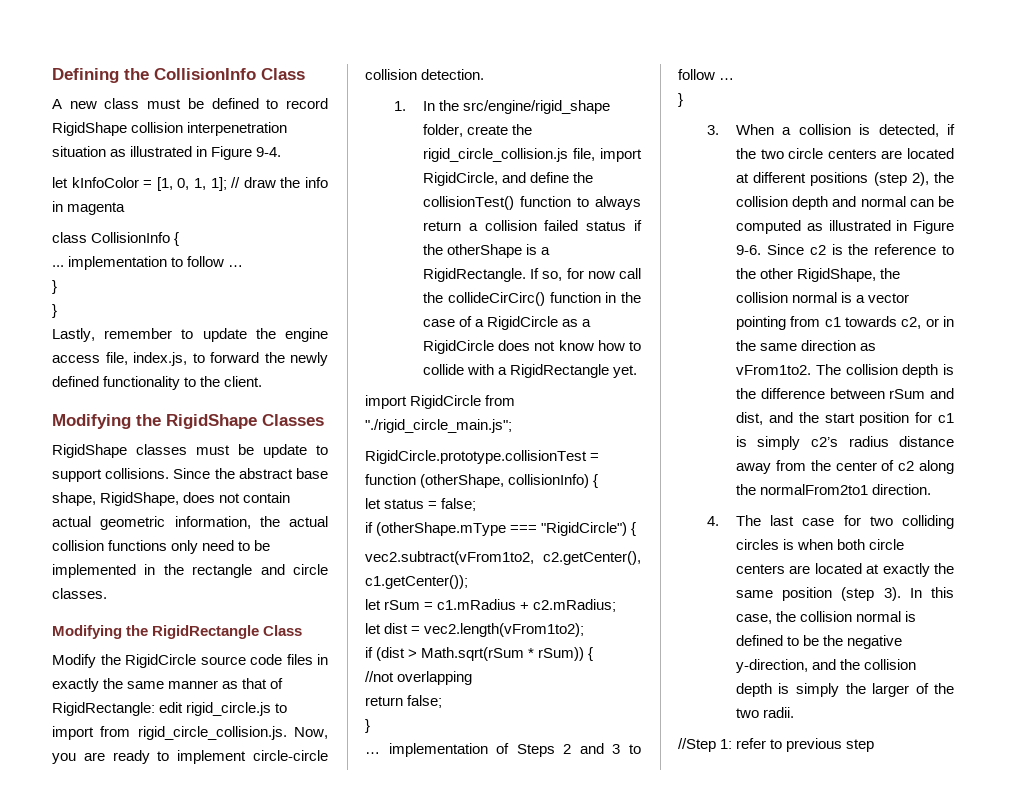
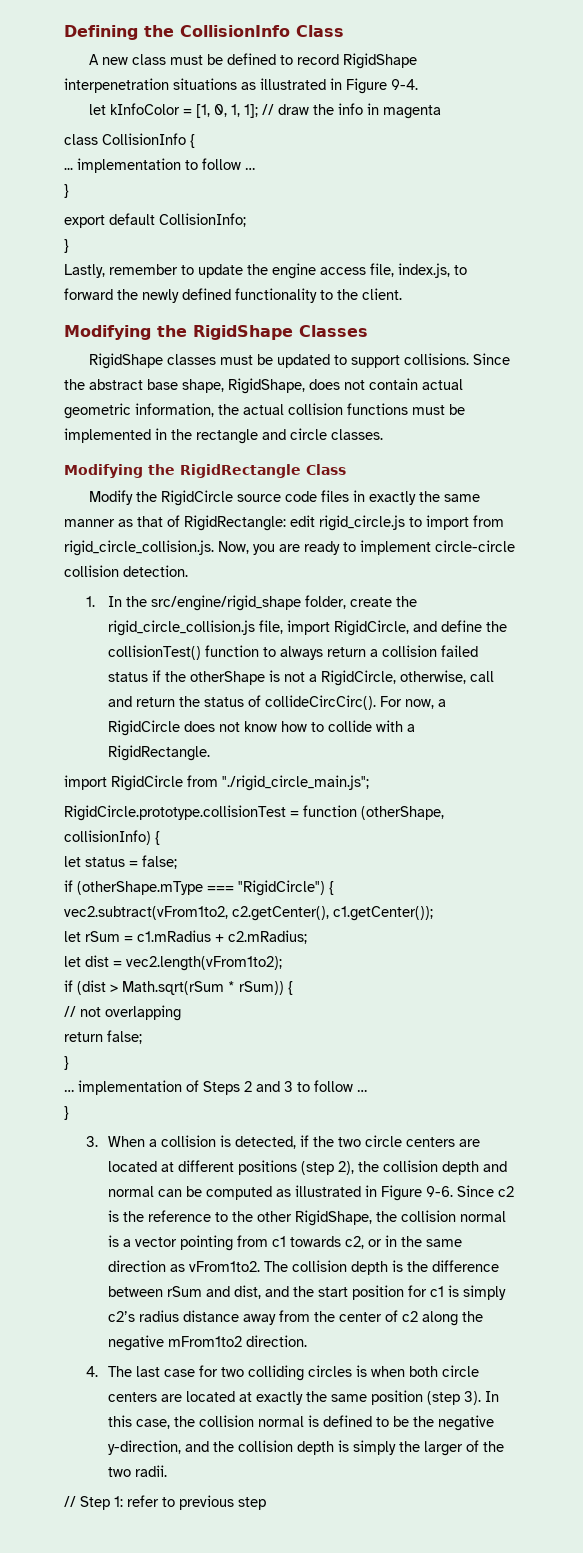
[131,122,288,136] [52,146,106,157] collision interpenetration situation -> [64,78,237,93] interpenetration situations
(57, 287) none -> [64,213,246,228] // export default CollisionInfo;
[263,444,307,458] update -> [276,354,330,368] updated
[171,540,251,554] only need to -> [412,405,445,415] must
[541,247,551,255] [422,268,641,282] [422,292,641,306] [422,316,579,330] a RigidRectangle. If so, for now call the collideCirCirc() function in the case of a RigidCircle as -> [284,670,495,686] [108,695,435,710] not a RigidCircle, otherwise, call and return the status of collideCircCirc(). For now,
[510,364,638,378] RigidRectangle yet. -> [108,745,211,761] RigidRectangle.
[365,671,394,682] //not -> [64,1006,101,1017] // not
[760,484,869,495] normalFrom2to1 -> [108,1335,243,1351] negative mFrom1to2
[678,738,716,752] //Step -> [64,1496,110,1510] // Step

